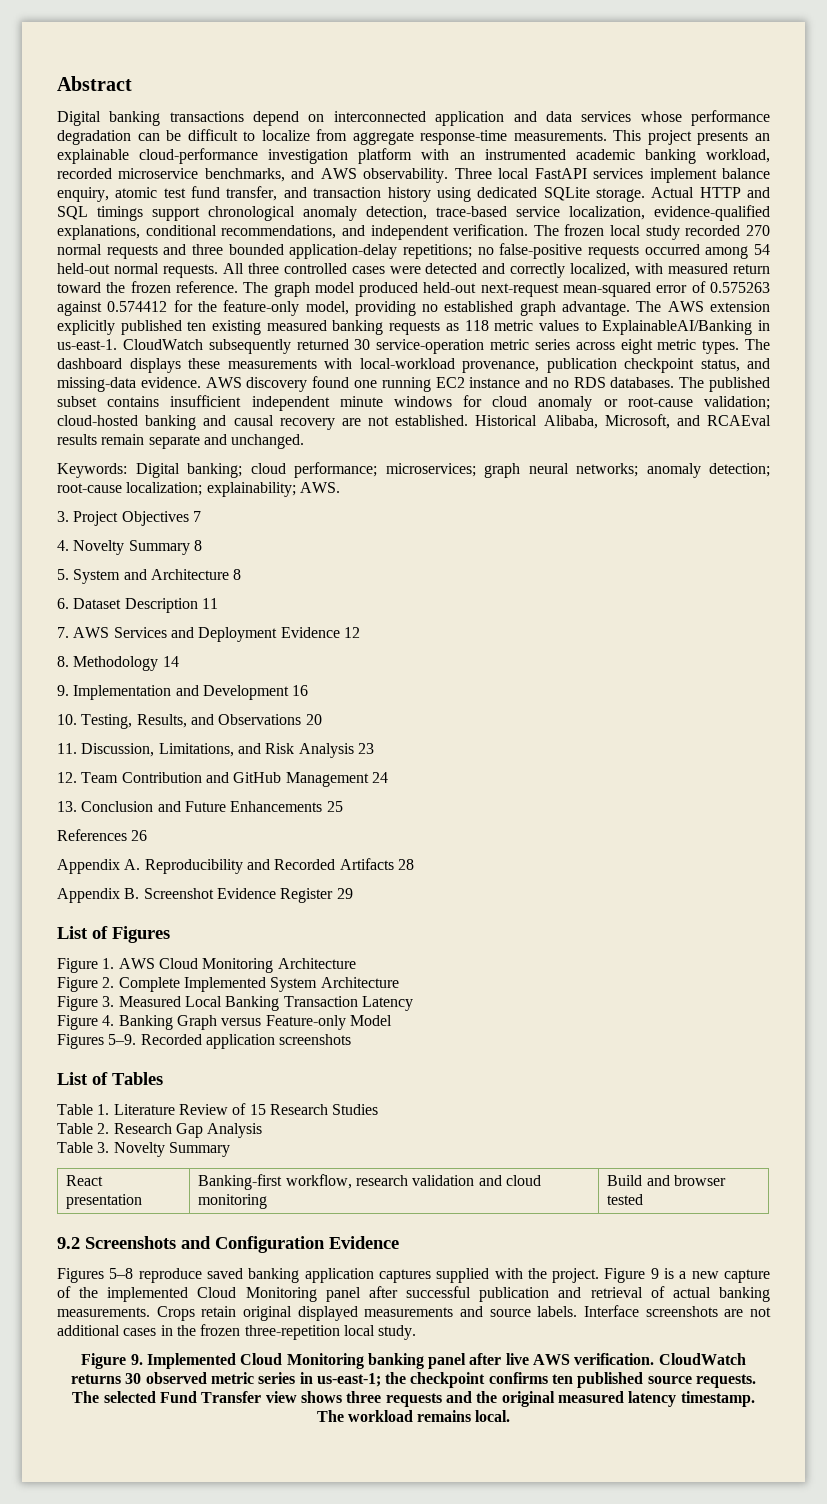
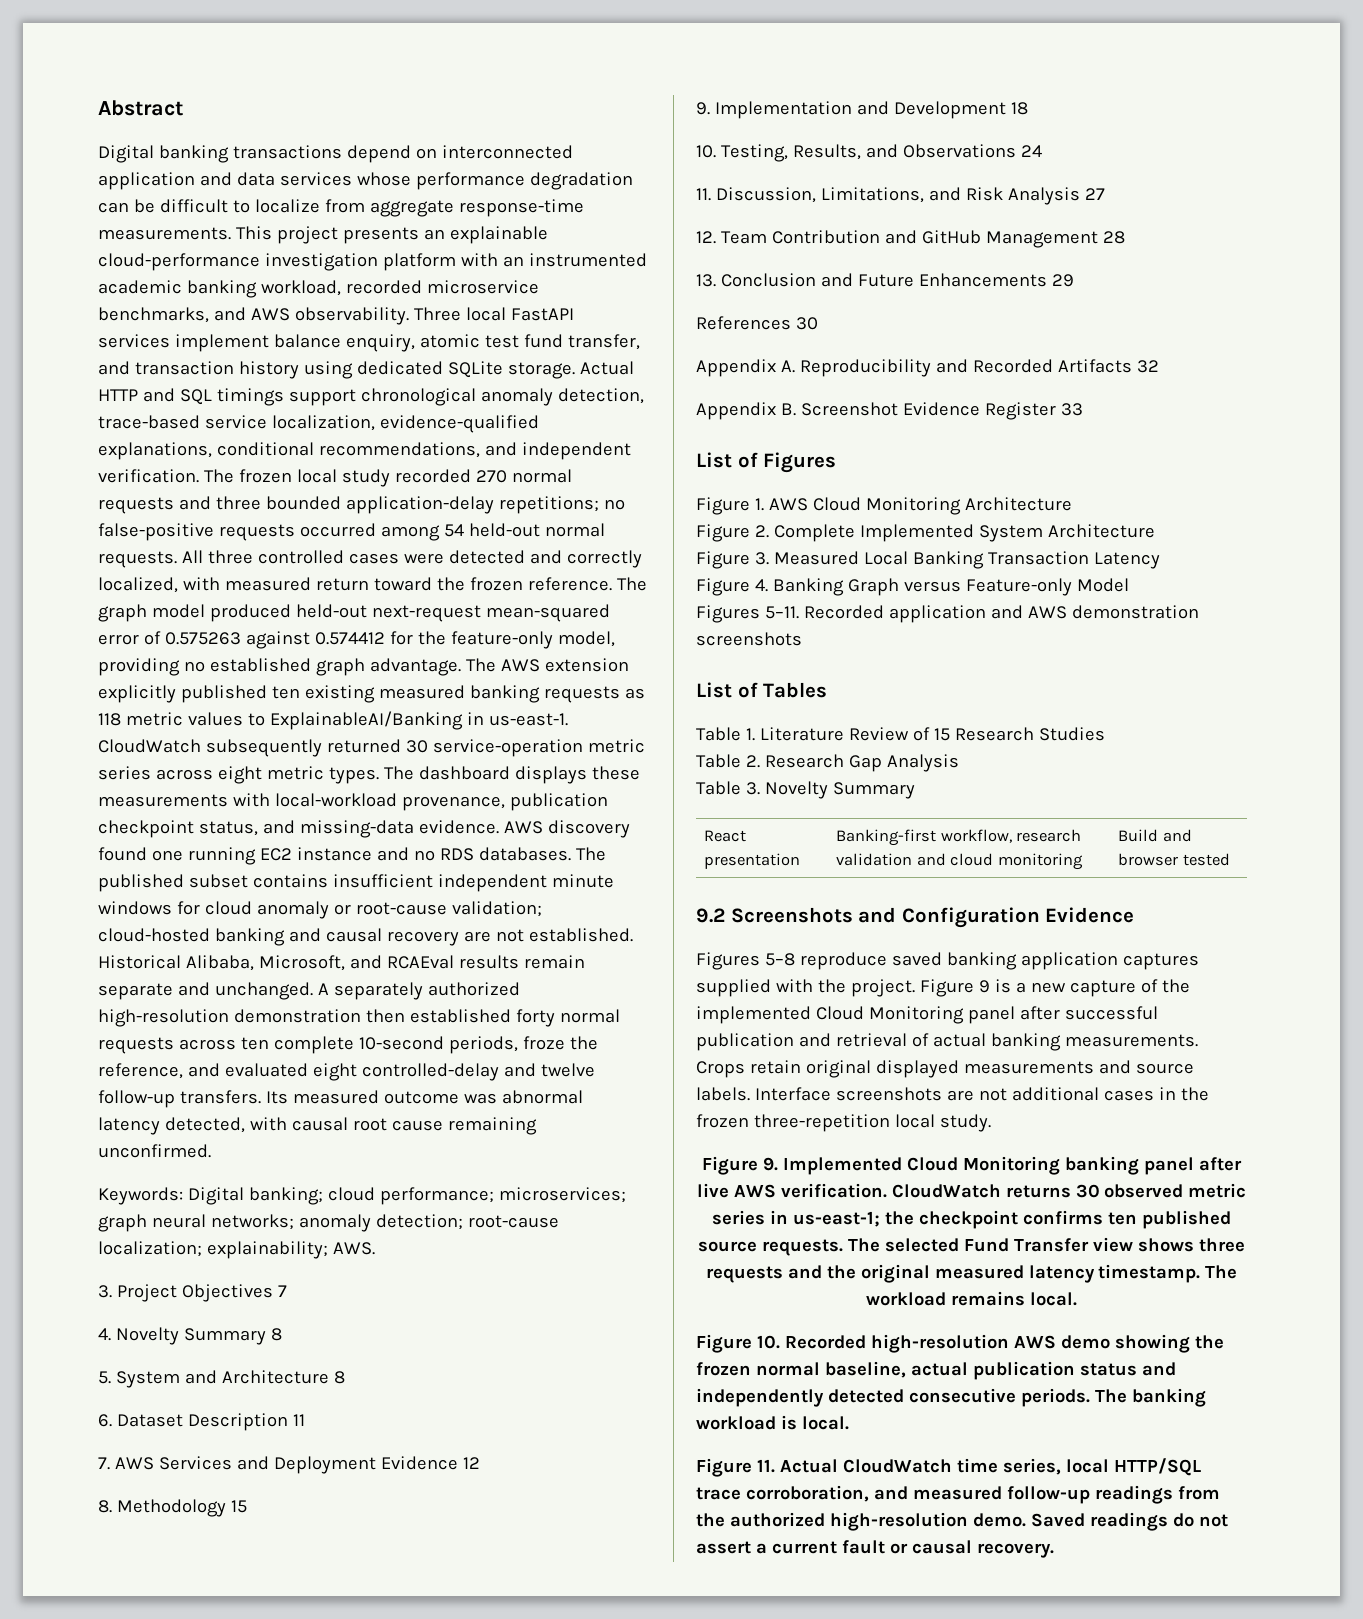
(305, 441) none -> [317,982,520,1000] [98,1009,620,1027] [98,1036,598,1054] [98,1063,595,1081] [98,1090,583,1108] [98,1117,537,1135] [98,1144,211,1158] A separately authorized high-resolution demonstration then established forty normal requests across ten complete 10-second periods, froze the reference, and evaluated eight controlled-delay and twelve follow-up transfers. Its measured outcome was abnormal latency detected, with causal root cause remaining unconfirmed.
[162,656,179,667] 14 -> [230,1500,247,1513] 15
[292,685,309,696] 16 -> [1010,102,1028,115] 18
[305,714,322,725] 20 -> [1020,145,1042,157] 24
[357,743,374,754] 23 -> [1084,188,1105,200] 27
[371,772,388,783] 24 -> [1102,231,1125,244] 28
[326,801,343,812] 25 -> [1051,274,1074,287] 29
[131,830,148,841] 26 -> [795,317,818,330] 30
[397,859,414,870] 28 -> [1136,360,1159,373] 32
[336,888,353,899] 29 -> [1060,403,1083,416] 33
[108,1034,137,1045] 5–9. -> [764,606,799,619] 5–11.
(275, 1041) none -> [990,605,1199,619] and AWS demonstration
(511, 1416) none -> [696,1334,1224,1353] [696,1361,1176,1380] [696,1388,1206,1407] [696,1415,849,1430] [696,1458,1201,1477] [696,1485,1220,1504] [696,1512,1228,1531] [696,1540,1054,1558] // Figure 10. Recorded high-resolution AWS demo showing the frozen normal baseline, actual publication status and independently detected consecutive periods. The banking workload is local. // Figure 11. Actual CloudWatch time series, local HTTP/SQL trace corroboration, and measured follow-up readings from the authorized high-resolution demo. Saved readings do not assert a current fault or causal recovery.

